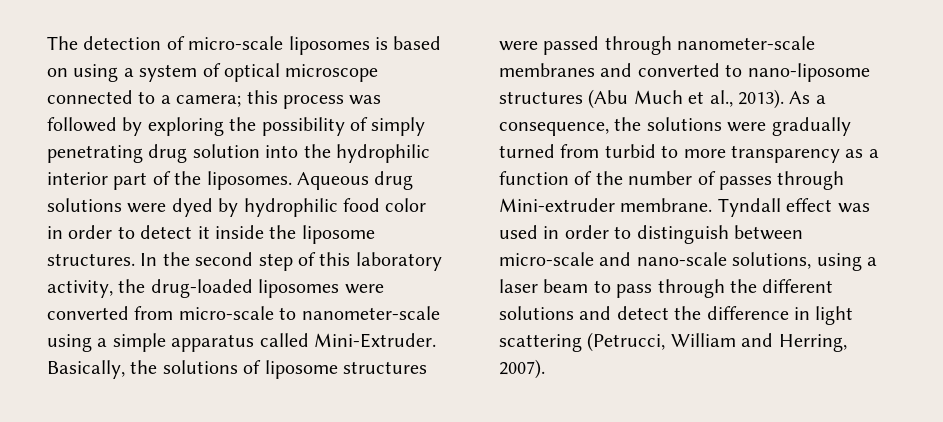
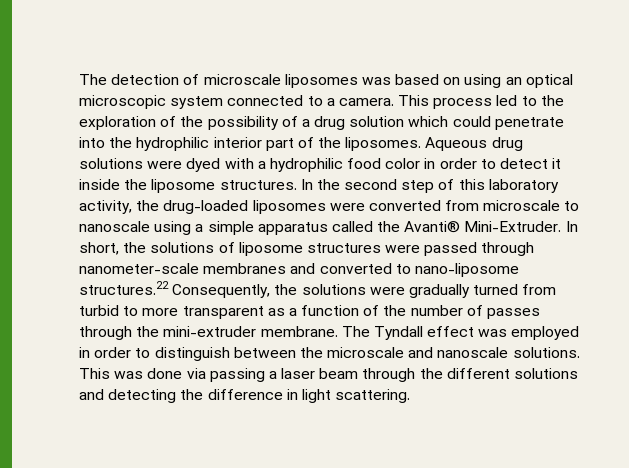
[188,36,442,55] [47,63,379,82] [47,90,382,109] [47,117,426,136] [47,144,260,163] micro-scale liposomes is based on using a system of optical microscope connected to a camera; this process was followed by exploring the possibility of simply penetrating drug solution -> [203,74,573,88] [79,95,564,109] [79,116,564,130] microscale liposomes was based on using an optical microscopic system connected to a camera. This process led to the exploration of the possibility of a drug solution which could penetrate
[218,198,239,217] by -> [224,158,266,169] with a
[178,306,440,320] micro-scale to nanometer-scale -> [483,200,580,211] [79,221,150,232] microscale to nanoscale
[314,333,436,348] [47,360,125,379] Mini-Extruder. Basically, -> [377,221,578,233] [79,242,119,255] the Avanti® Mini-Extruder. In short,
[499,89,826,109] [499,122,609,136] structures (Abu Much et al., 2013). As a consequence, -> [79,281,271,298] structures.22 Consequently,
[731,145,840,163] transparency -> [182,306,264,319] transparent
[499,198,713,212] Mini-extruder membrane. -> [136,326,370,337] the mini-extruder membrane. The
[499,225,538,239] used -> [511,326,580,340] employed
[499,252,862,271] micro-scale and nano-scale solutions, using -> [299,347,580,358] [79,368,265,382] the microscale and nanoscale solutions. This was done via passing
[593,280,653,298] to pass -> (359, 373) none
[616,306,669,320] detect -> [108,389,177,403] detecting
[499,332,847,352] [499,359,545,379] scattering (Petrucci, William and Herring, 2007). -> [335,389,411,403] scattering.

